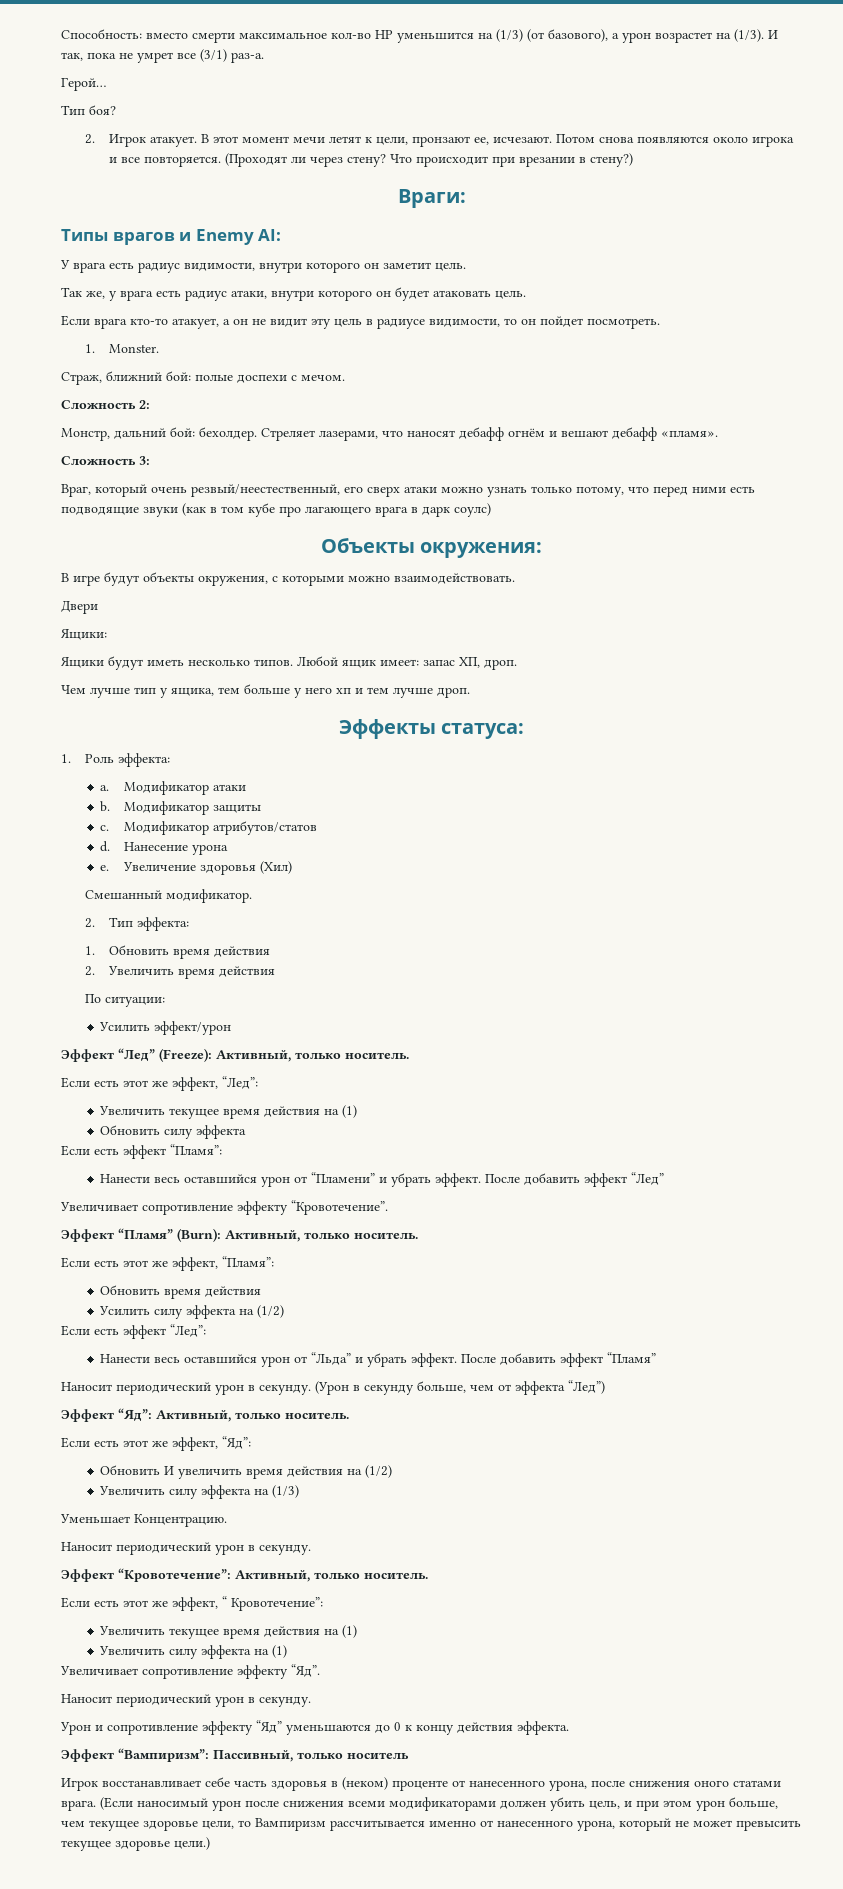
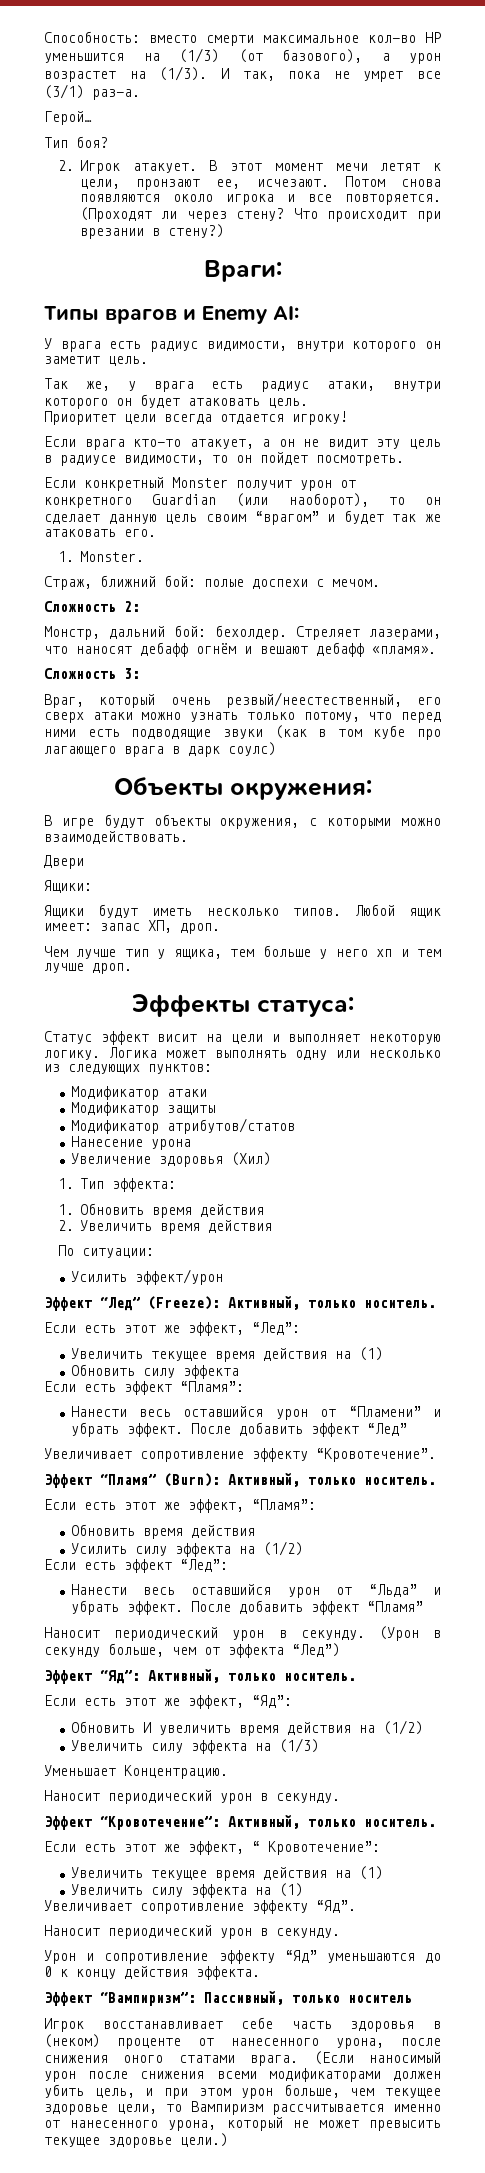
(526, 295) none -> [44,411,348,425] // Приоритет цели всегда отдается игроку!
(660, 323) none -> [44,477,356,491] [44,493,441,508] [44,510,441,525] [44,529,156,537] // Если конкретный Monster получит урон от конкретного Guardian (или наоборот), то он сделает данную цель своим “врагом” и будет так же атаковать его.
[61,753,170,767] [100,785,110,791] 1. Роль эффекта: // a. -> [44,1031,442,1045] [44,1047,441,1060] [44,1064,212,1074] Статус эффект висит на цели и выполняет некоторую логику. Логика может выполнять одну или несколько из следующих пунктов: //
[100,801,111,812] b. -> (207, 1093) none
[100,825,110,831] c. -> (215, 1110) none
[100,841,111,852] d. -> (295, 1126) none
[100,865,110,871] e. -> (191, 1144) none
[84,889,252,903] [84,918,95,928] Смешанный модификатор. // 2. -> [58,1178,75,1189] 1.

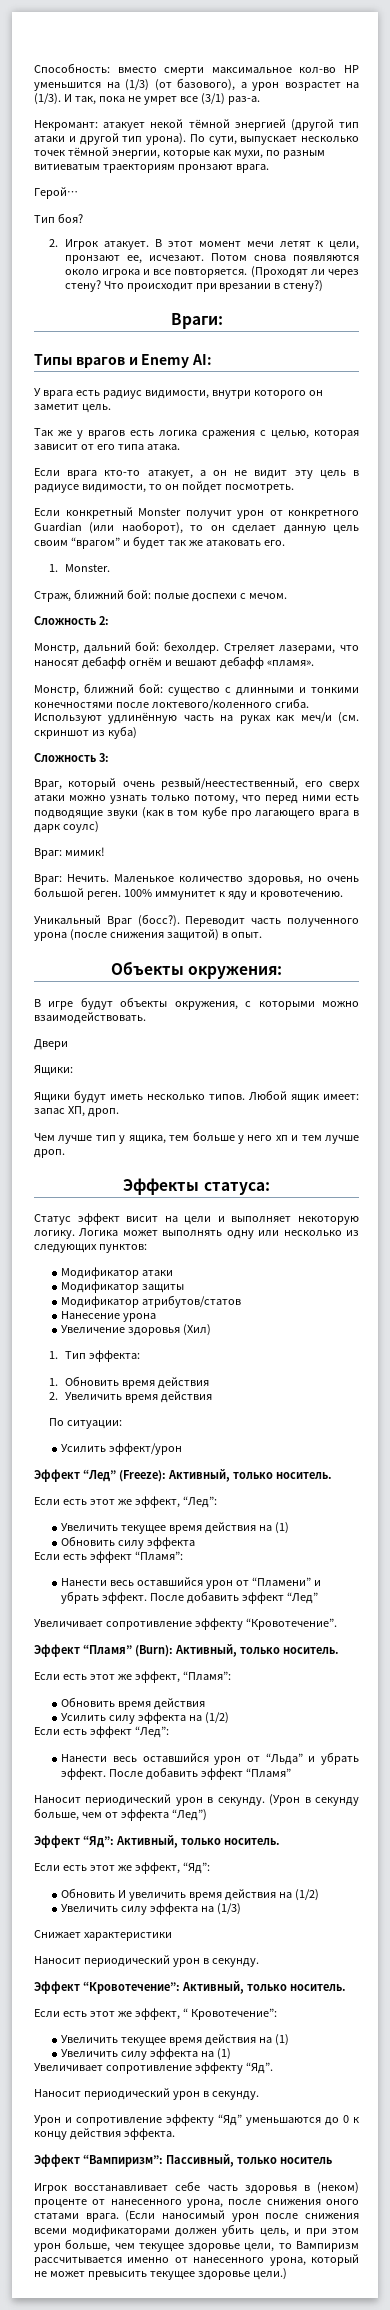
(140, 94) none -> [34,119,359,131] [34,133,359,145] [34,147,325,159] [34,164,269,173] // Некромант: атакует некой тёмной энергией (другой тип атаки и другой тип урона). По сути, выпускает несколько точек тёмной энергии, которые как мухи, по разным витиеватым траекториям пронзают врага.
[85,381,441,392] [44,394,308,409] [44,411,348,425] же, у врага есть радиус атаки, внутри которого он будет атаковать цель. // Приоритет цели всегда отдается игроку! -> [58,430,359,439] [34,444,180,450] же у врагов есть логика сражения с целью, которая зависит от его типа атака.
(436, 650) none -> [34,683,359,696] [34,698,309,710] [34,712,359,724] [34,726,137,739] // Монстр, ближний бой: существо с длинными и тонкими конечностями после локтевого/коленного сгиба. Используют удлинённую часть на руках как меч/и (см. скриншот из куба)
(276, 749) none -> [34,847,105,859] [34,874,359,885] [34,887,343,900] [34,914,359,927] [34,929,262,941] // Враг: мимик! // Враг: Нечить. Маленькое количество здоровья, но очень большой реген. 100% иммунитет к яду и кровотечению. // Уникальный Враг (босс?). Переводит часть полученного урона (после снижения защитой) в опыт.
[44,1765,228,1779] Уменьшает Концентрацию. -> [34,1930,172,1941] Снижает характеристики

